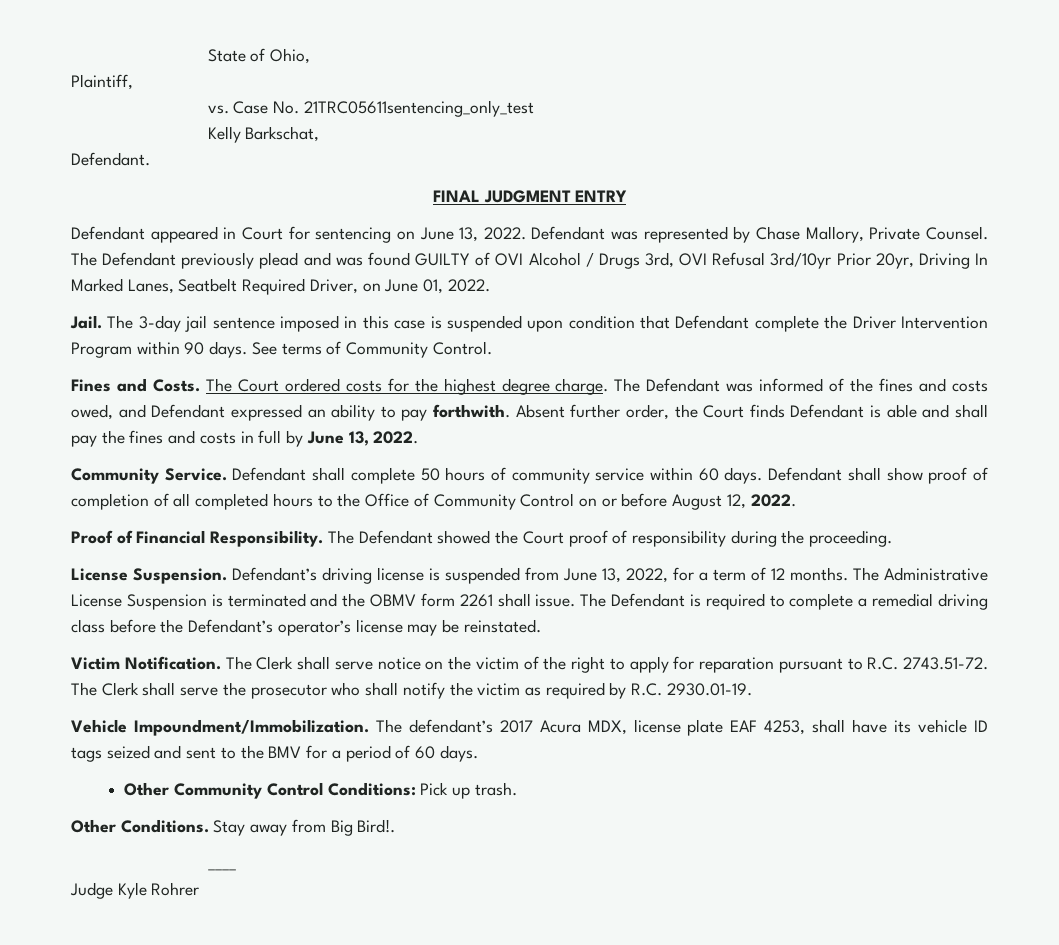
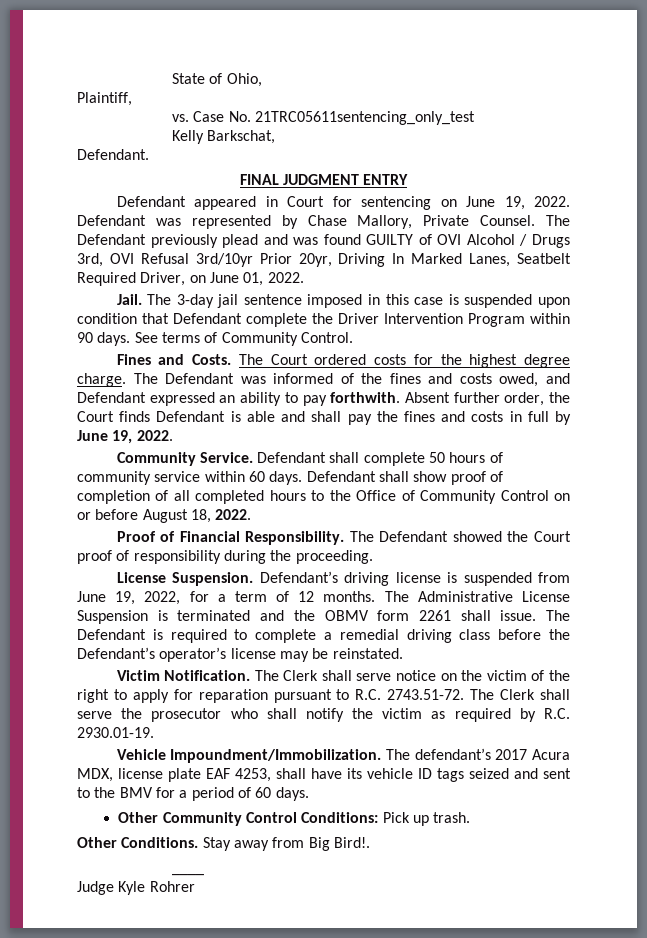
[459,227,479,242] 13, -> [504,196,525,210] 19,
[348,431,369,446] 13, -> [112,430,133,444] 19,
[726,494,746,509] 12, -> [190,509,211,523] 18,
[602,568,621,583] 13, -> [115,591,136,605] 19,

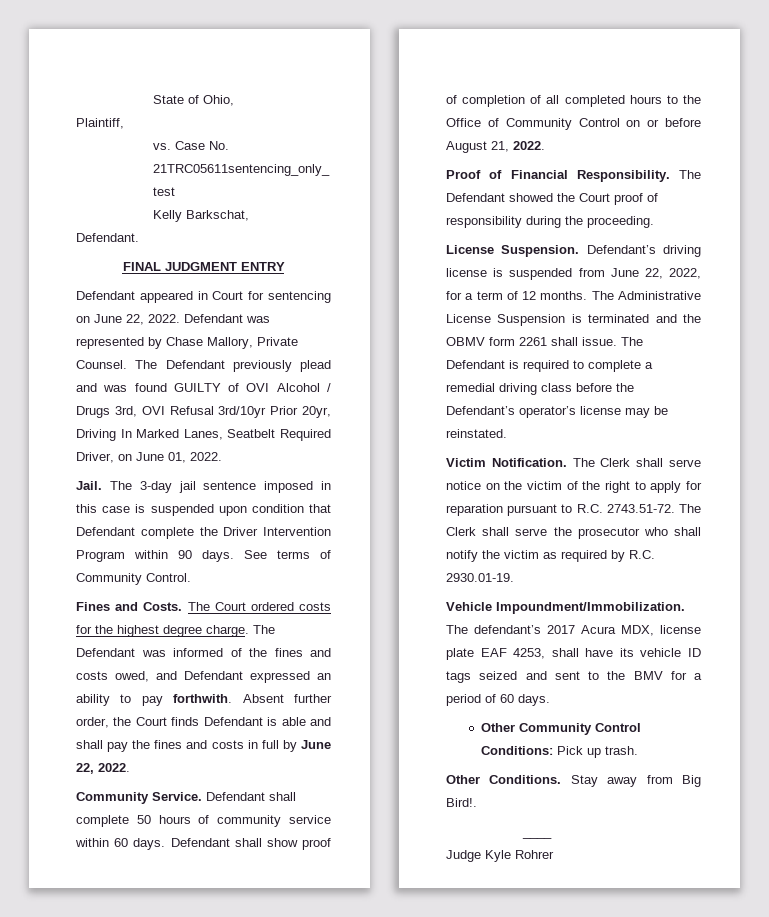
[504,196,525,210] 19, -> [126,314,144,325] 22,
[112,430,133,444] 19, -> [76,763,94,774] 22,
[190,509,211,523] 18, -> [491,141,509,152] 21,
[115,591,136,605] 19, -> [644,268,663,279] 22,

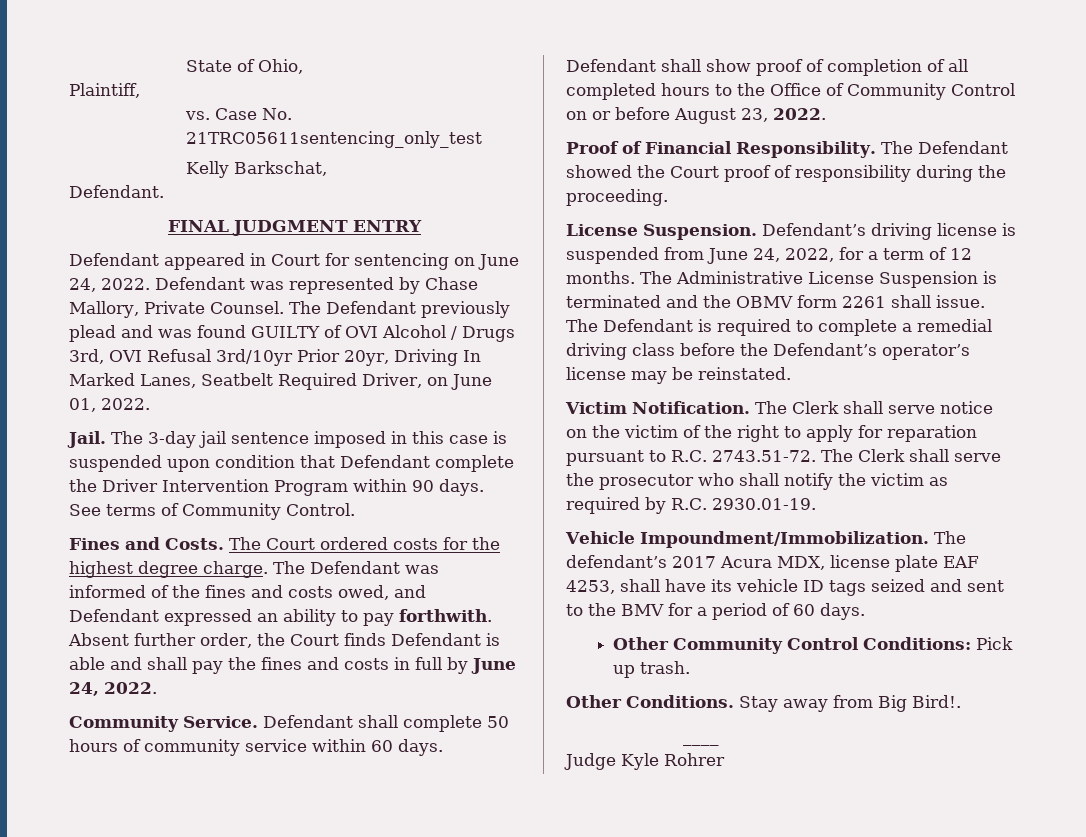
[126,314,144,325] 22, -> [69,278,96,292] 24,
[76,763,94,774] 22, -> [69,682,99,696] 24,
[491,141,509,152] 21, -> [741,108,768,122] 23,
[644,268,663,279] 22, -> [753,248,780,262] 24,

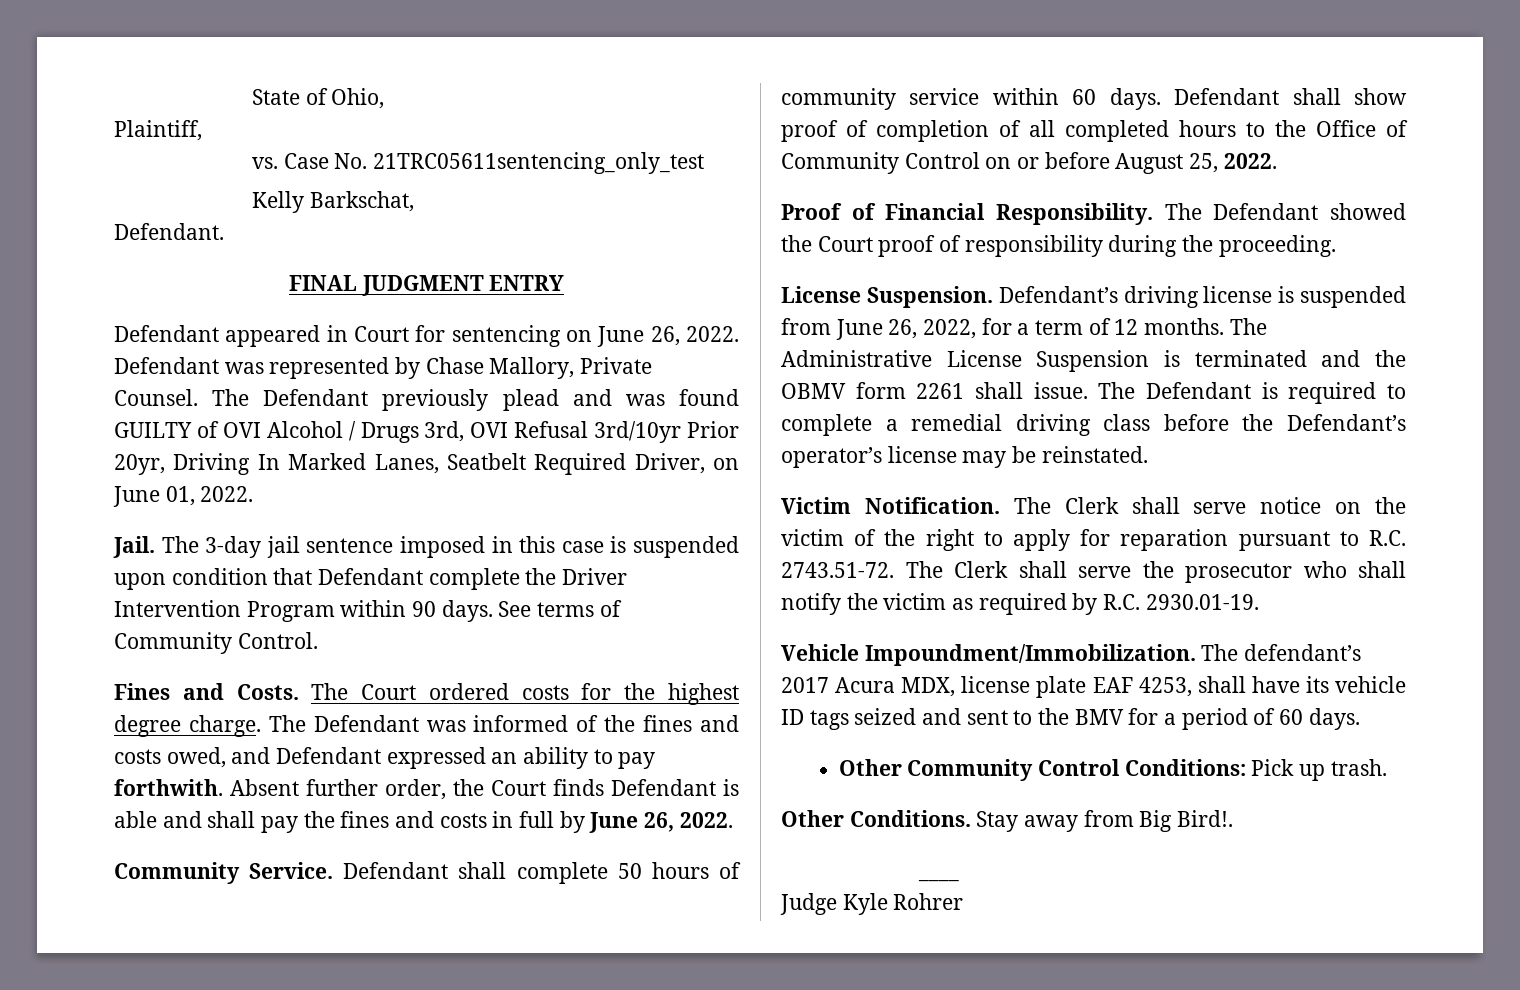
[69,278,96,292] 24, -> [650,326,680,346] 26,
[69,682,99,696] 24, -> [644,812,675,832] 26,
[741,108,768,122] 23, -> [1189,153,1219,173] 25,
[753,248,780,262] 24, -> [888,319,918,339] 26,

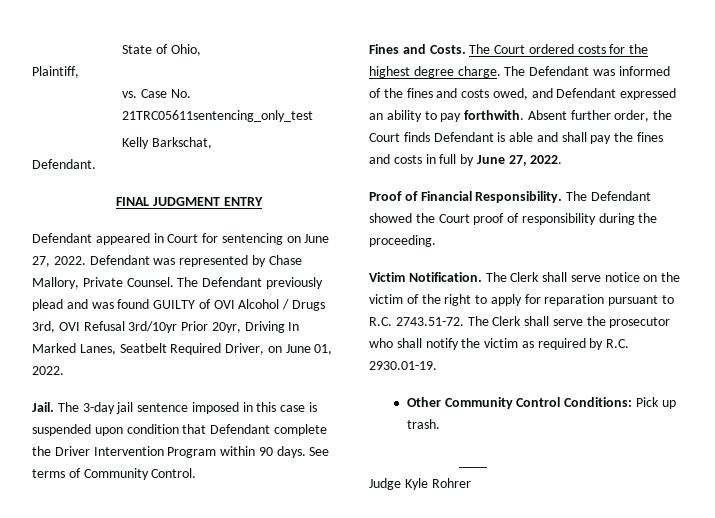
[650,326,680,346] 26, -> [32,256,50,267] 27,
[644,812,733,832] [114,862,741,884] [781,88,1407,110] [781,120,1408,142] [781,152,1219,174] 26, 2022. // Community Service. Defendant shall complete 50 hours of community service within 60 days. Defendant shall show proof of completion of all completed hours to the Office of Community Control on or before August 25, -> [508,155,527,166] 27,
[781,286,1406,308] [781,318,1267,340] [781,350,1406,372] [781,382,1406,404] [781,414,1406,436] [781,446,1148,468] // License Suspension. Defendant’s driving license is suspended from June 26, 2022, for a term of 12 months. The Administrative License Suspension is terminated and the OBMV form 2261 shall issue. The Defendant is required to complete a remedial driving class before the Defendant’s operator’s license may be reinstated. -> (436, 241) none
[781,644,1362,666] [781,676,1406,698] [781,708,1360,730] // Vehicle Impoundment/Immobilization. The defendant’s 2017 Acura MDX, license plate EAF 4253, shall have its vehicle ID tags seized and sent to the BMV for a period of 60 days. -> (437, 365) none
[781,810,1234,832] // Other Conditions. Stay away from Big Bird!. -> (440, 424) none

